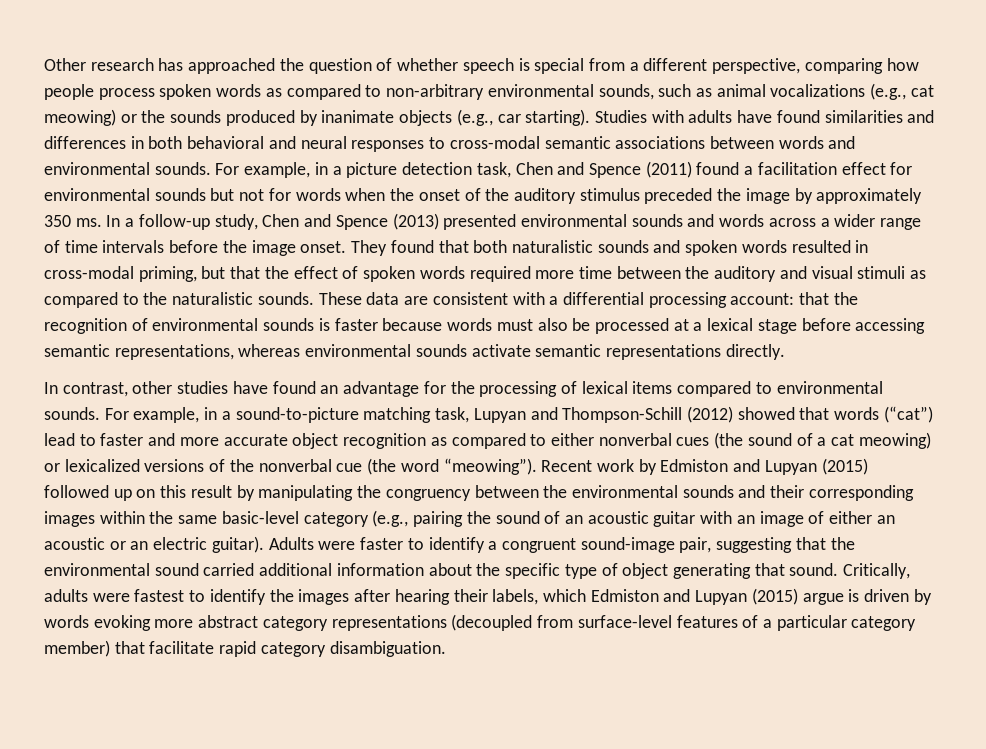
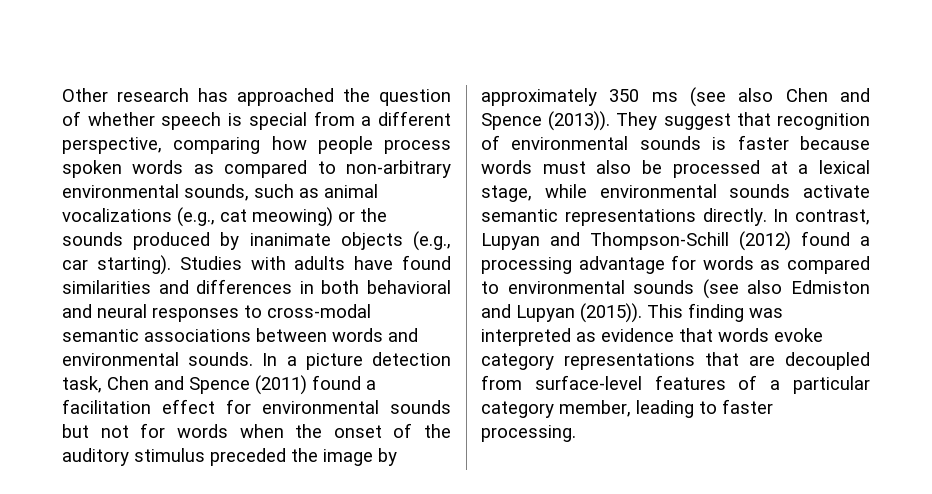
[215,162,328,178] For example, in -> [262,353,278,366] In
[75,213,922,230] [44,240,869,256] [44,266,927,282] [44,292,858,308] ms. In a follow-up study, Chen and Spence (2013) presented environmental sounds and words across a wider range of time intervals before the image onset. They found that both naturalistic sounds and spoken words resulted in cross-modal priming, but that the effect of spoken words required more time between the auditory and visual stimuli as compared to the naturalistic sounds. These data are consistent with a differential processing account: that the -> [651,87,870,107] [481,111,771,131] ms (see also Chen and Spence (2013)). They suggest that
[757,318,926,334] [44,344,301,360] stage before accessing semantic representations, whereas -> [481,184,587,202] stage, while
(785, 352) // -> (767, 217) none
[132,381,883,397] [44,406,933,423] [44,432,931,449] [44,458,868,475] [44,485,914,501] [44,510,895,527] [44,536,855,553] [44,563,911,579] [44,588,932,605] [44,614,533,631] other studies have found an advantage for the processing of lexical items compared to environmental sounds. For example, in a sound-to-picture matching task, Lupyan and Thompson-Schill (2012) showed that words (“cat”) lead to faster and more accurate object recognition as compared to either nonverbal cues (the sound of a cat meowing) or lexicalized versions of the nonverbal cue (the word “meowing”). Recent work by Edmiston and Lupyan (2015) followed up on this result by manipulating the congruency between the environmental sounds and their corresponding images within the same basic-level category (e.g., pairing the sound of an acoustic guitar with an image of either an acoustic or an electric guitar). Adults were faster to identify a congruent sound-image pair, suggesting that the environmental sound carried additional information about the specific type of object generating that sound. Critically, adults were fastest to identify the images after hearing their labels, which Edmiston and Lupyan (2015) argue is driven by words evoking more abstract category representations (decoupled -> [481,231,870,251] [481,255,870,274] [481,279,870,299] [481,303,783,323] [481,328,823,346] [481,352,870,370] Lupyan and Thompson-Schill (2012) found a processing advantage for words as compared to environmental sounds (see also Edmiston and Lupyan (2015)). This finding was interpreted as evidence that words evoke category representations that are decoupled
[44,640,446,657] member) that facilitate rapid category disambiguation. -> [559,399,773,418] [481,425,576,442] member, leading to faster processing.

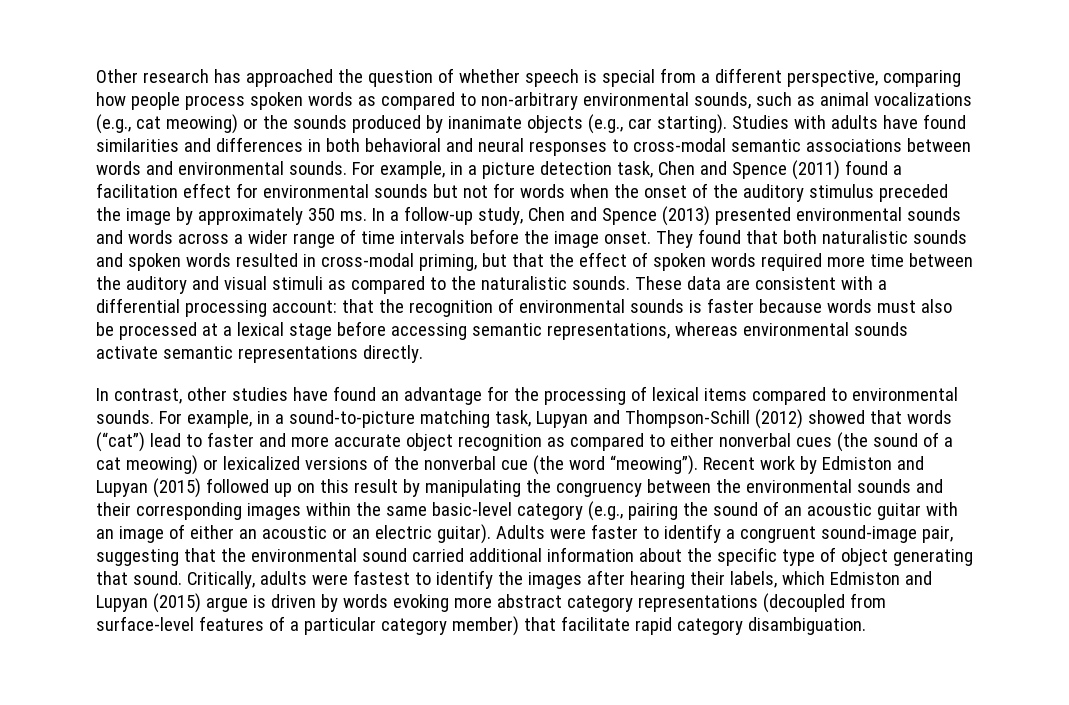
[262,353,278,366] In -> [351,161,463,179] For example, in
[651,87,870,107] [481,111,771,131] ms (see also Chen and Spence (2013)). They suggest that -> [339,206,961,226] [96,229,967,248] [96,252,973,271] [96,276,887,294] [96,298,404,317] ms. In a follow-up study, Chen and Spence (2013) presented environmental sounds and words across a wider range of time intervals before the image onset. They found that both naturalistic sounds and spoken words resulted in cross-modal priming, but that the effect of spoken words required more time between the auditory and visual stimuli as compared to the naturalistic sounds. These data are consistent with a differential processing account: that the
[481,184,587,202] stage, while -> [288,321,738,340] stage before accessing semantic representations, whereas
(767, 217) none -> (423, 354) //
[481,231,870,251] [481,255,870,274] [481,279,870,299] [481,303,783,323] [481,328,823,346] [481,352,870,370] Lupyan and Thompson-Schill (2012) found a processing advantage for words as compared to environmental sounds (see also Edmiston and Lupyan (2015)). This finding was interpreted as evidence that words evoke category representations that are decoupled -> [186,386,958,405] [96,409,952,429] [96,432,953,452] [96,455,924,475] [96,478,943,498] [96,501,958,521] [96,524,953,544] [96,547,973,566] [96,570,932,589] [96,593,845,613] other studies have found an advantage for the processing of lexical items compared to environmental sounds. For example, in a sound-to-picture matching task, Lupyan and Thompson-Schill (2012) showed that words (“cat”) lead to faster and more accurate object recognition as compared to either nonverbal cues (the sound of a cat meowing) or lexicalized versions of the nonverbal cue (the word “meowing”). Recent work by Edmiston and Lupyan (2015) followed up on this result by manipulating the congruency between the environmental sounds and their corresponding images within the same basic-level category (e.g., pairing the sound of an acoustic guitar with an image of either an acoustic or an electric guitar). Adults were faster to identify a congruent sound-image pair, suggesting that the environmental sound carried additional information about the specific type of object generating that sound. Critically, adults were fastest to identify the images after hearing their labels, which Edmiston and Lupyan (2015) argue is driven by words evoking more abstract category representations (decoupled
[559,399,773,418] [481,425,576,442] member, leading to faster processing. -> [451,616,866,636] member) that facilitate rapid category disambiguation.

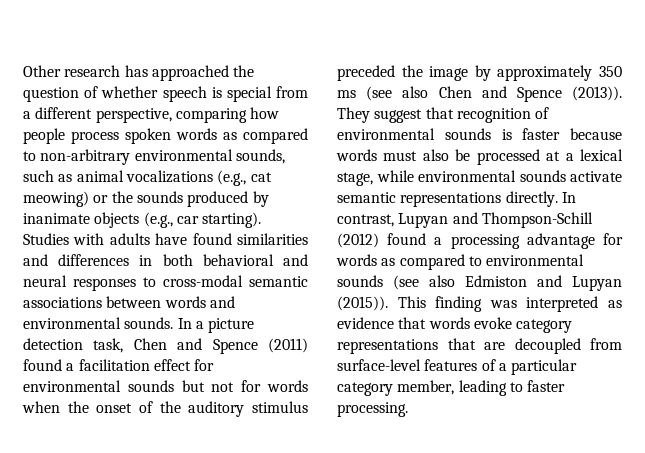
[351,161,463,179] For example, in -> [177,318,192,329] In
[339,206,961,226] [96,229,967,248] [96,252,973,271] [96,276,887,294] [96,298,404,317] ms. In a follow-up study, Chen and Spence (2013) presented environmental sounds and words across a wider range of time intervals before the image onset. They found that both naturalistic sounds and spoken words resulted in cross-modal priming, but that the effect of spoken words required more time between the auditory and visual stimuli as compared to the naturalistic sounds. These data are consistent with a differential processing account: that the -> [337,86,622,102] [337,107,454,123] ms (see also Chen and Spence (2013)). They suggest that
[288,321,738,340] stage before accessing semantic representations, whereas -> [337,170,414,186] stage, while
(423, 354) // -> (558, 199) none
[186,386,958,405] [96,409,952,429] [96,432,953,452] [96,455,924,475] [96,478,943,498] [96,501,958,521] [96,524,953,544] [96,547,973,566] [96,570,932,589] [96,593,845,613] other studies have found an advantage for the processing of lexical items compared to environmental sounds. For example, in a sound-to-picture matching task, Lupyan and Thompson-Schill (2012) showed that words (“cat”) lead to faster and more accurate object recognition as compared to either nonverbal cues (the sound of a cat meowing) or lexicalized versions of the nonverbal cue (the word “meowing”). Recent work by Edmiston and Lupyan (2015) followed up on this result by manipulating the congruency between the environmental sounds and their corresponding images within the same basic-level category (e.g., pairing the sound of an acoustic guitar with an image of either an acoustic or an electric guitar). Adults were faster to identify a congruent sound-image pair, suggesting that the environmental sound carried additional information about the specific type of object generating that sound. Critically, adults were fastest to identify the images after hearing their labels, which Edmiston and Lupyan (2015) argue is driven by words evoking more abstract category representations (decoupled -> [398,212,593,228] [337,233,623,249] [336,254,585,270] [337,275,622,291] [337,296,622,312] [337,317,573,333] [337,338,581,354] Lupyan and Thompson-Schill (2012) found a processing advantage for words as compared to environmental sounds (see also Edmiston and Lupyan (2015)). This finding was interpreted as evidence that words evoke category representations that are decoupled
[451,616,866,636] member) that facilitate rapid category disambiguation. -> [397,380,566,396] [337,402,408,417] member, leading to faster processing.

